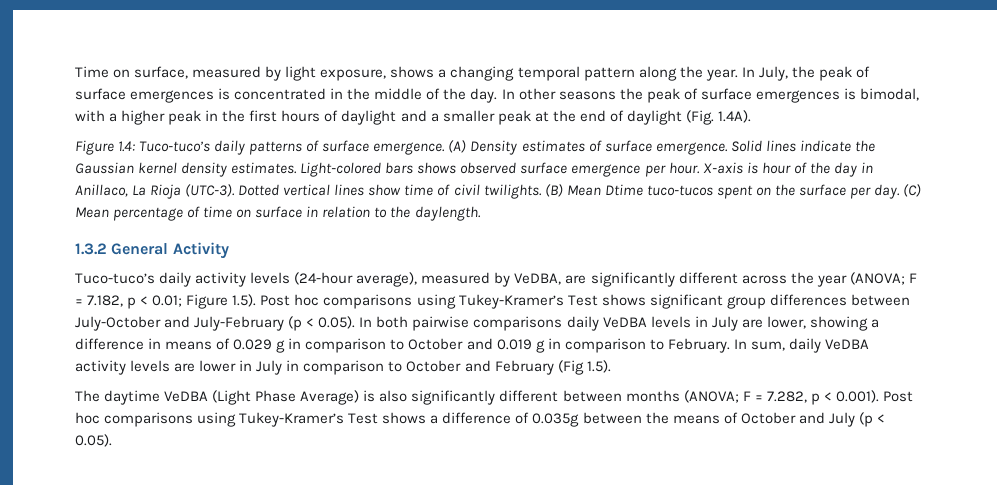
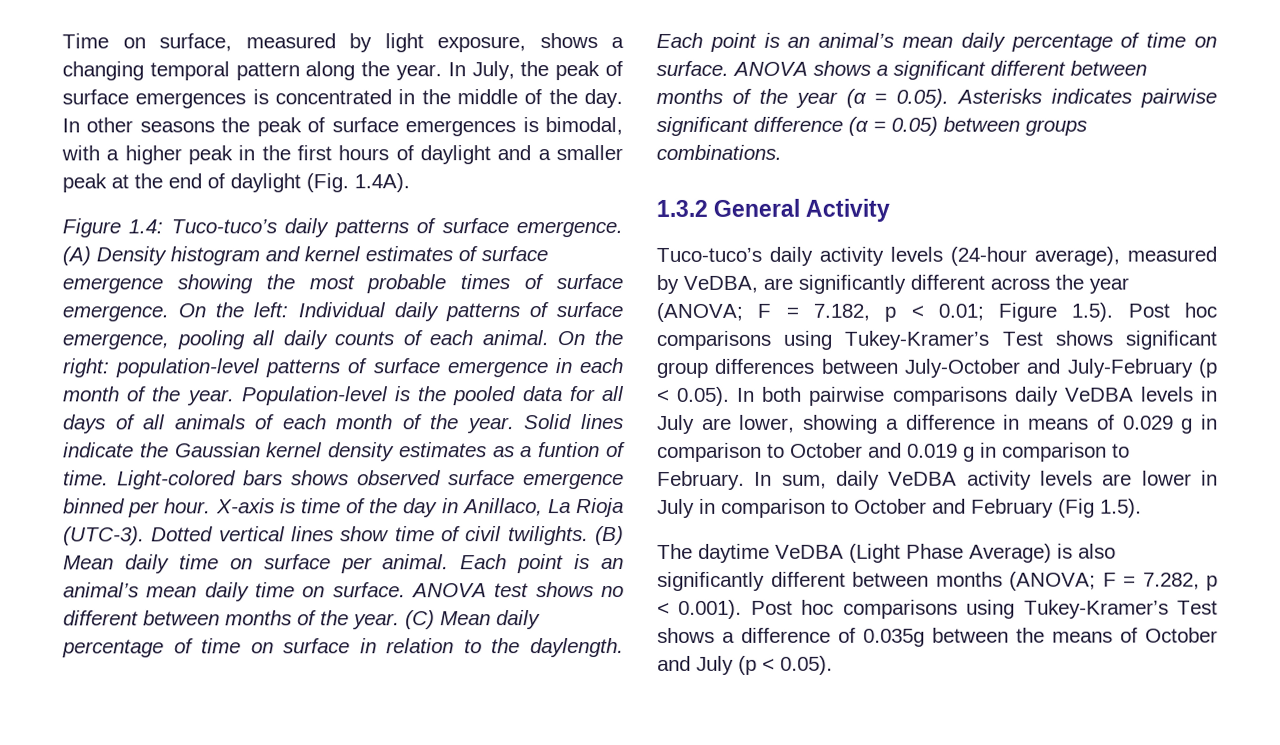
[521,140,728,155] estimates of surface emergence. -> [170,246,548,266] [62,274,623,294] [62,302,623,322] [62,330,623,350] [62,358,625,378] [63,386,625,406] [63,414,515,434] histogram and kernel estimates of surface emergence showing the most probable times of surface emergence. On the left: Individual daily patterns of surface emergence, pooling all daily counts of each animal. On the right: population-level patterns of surface emergence in each month of the year. Population-level is the pooled data for all days of all animals of each month of the year.
[231,162,298,174] estimates. -> [398,442,626,458] [63,470,109,486] estimates as a funtion of time.
(641, 170) none -> [63,498,125,514] binned
[761,162,791,174] hour -> [300,498,341,514] time
[604,184,901,199] Dtime tuco-tucos spent on the surface per day. -> [124,554,624,574] [63,582,624,602] [63,610,400,630] daily time on surface per animal. Each point is an animal’s mean daily time on surface. ANOVA test shows no different between months of the year.
(109, 212) none -> [496,610,541,630] daily
(481, 213) none -> [656,32,1217,52] [656,60,1147,80] [656,88,1217,108] [656,116,1087,136] [656,144,782,160] Each point is an animal’s mean daily percentage of time on surface. ANOVA shows a significant different between months of the year (α = 0.05). Asterisks indicates pairwise significant difference (α = 0.05) between groups combinations.

